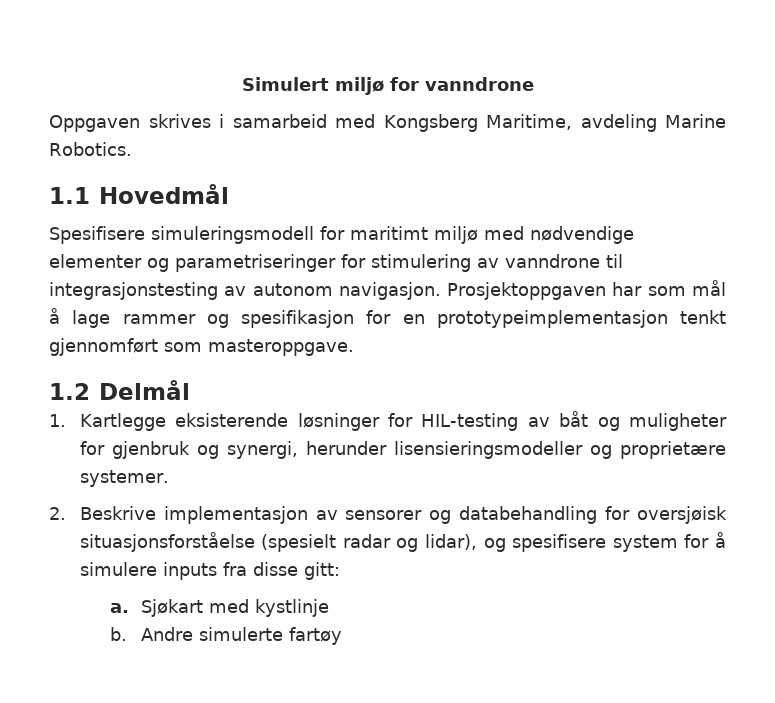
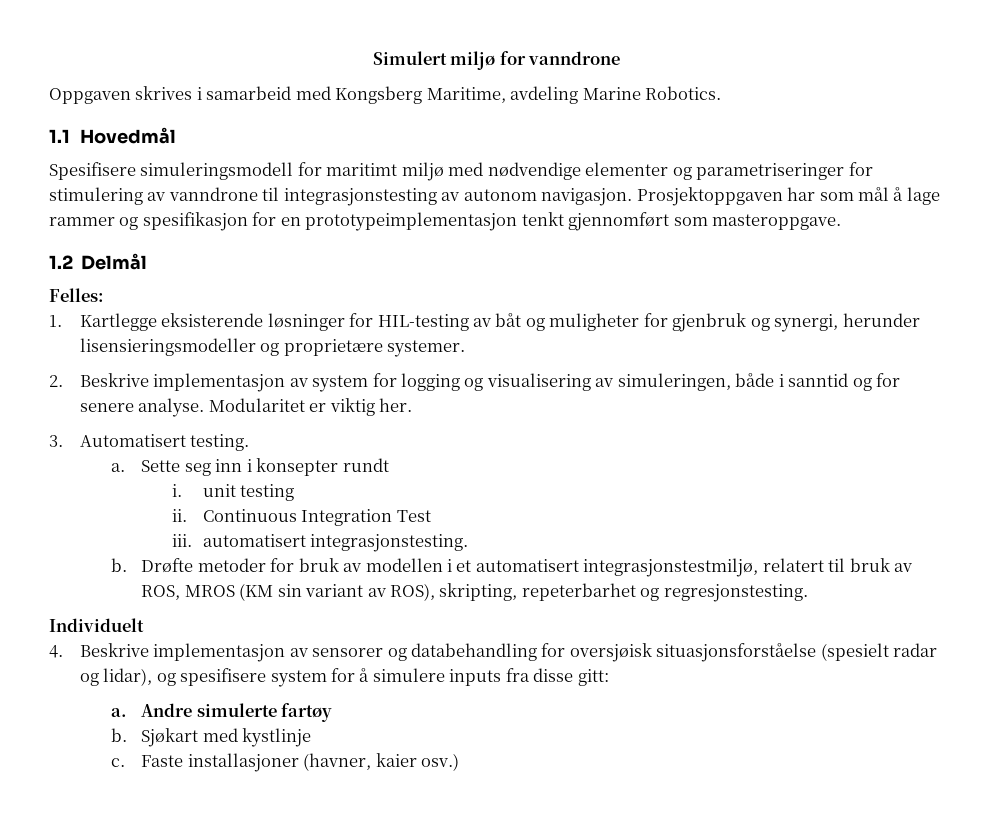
(190, 390) none -> [49,288,104,302] // Felles:
(338, 515) none -> [312,373,901,392] [79,398,413,417] [49,434,250,451] [110,458,389,476] [172,484,295,501] [172,509,431,526] [172,534,469,552] [110,558,913,577] [141,583,808,602] [49,618,144,632] [49,643,308,662] system for logging og visualisering av simuleringen, både i sanntid og for senere analyse. Modularitet er viktig her. // 3. Automatisert testing. // a. Sette seg inn i konsepter rundt // i. unit testing // ii. Continuous Integration Test // iii. automatisert integrasjonstesting. // b. Drøfte metoder for bruk av modellen i et automatisert integrasjonstestmiljø, relatert til bruk av ROS, MROS (KM sin variant av ROS), skripting, repeterbarhet og regresjonstesting. // Individuelt // 4. Beskrive implementasjon av
(130, 608) none -> [141,703,333,722] [110,728,127,742] Andre simulerte fartøy // b.
[110,627,343,645] b. Andre simulerte fartøy -> [110,753,460,772] c. Faste installasjoner (havner, kaier osv.)

